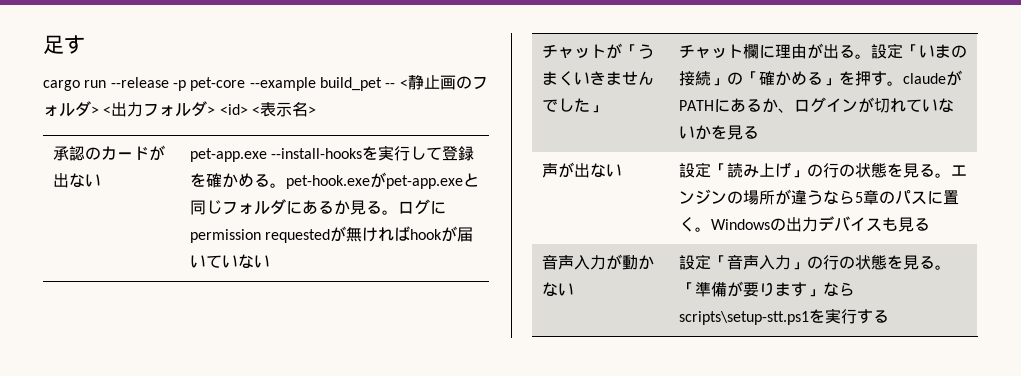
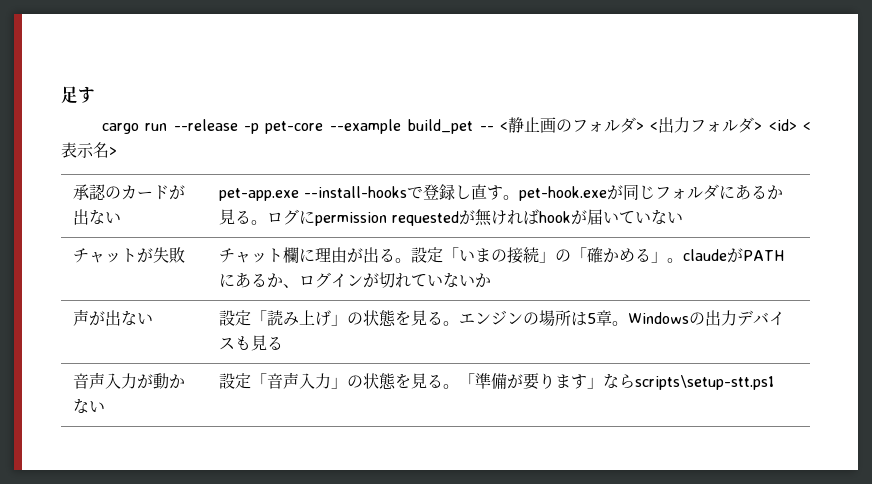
[361,145,474,161] [189,173,270,188] を実行して登録を確かめる -> [407,184,504,200] で登録し直す
[385,173,479,189] pet-app.exeと -> (624, 192) none
[621,44,654,59] [541,71,654,86] [541,98,606,113] 「うまくいきませんでした」 -> [153,247,186,263] 失敗
[838,71,887,86] を押す -> (668, 257) none
[710,125,759,140] を見る -> (492, 280) none
[822,163,855,178] 行の -> (364, 318) none
[774,189,959,205] [678,217,695,232] が違うなら5章のパスに置く -> [571,310,613,326] は5章
[822,255,855,270] 行の -> (364, 381) none
[808,308,889,324] を実行する -> (775, 382) none

